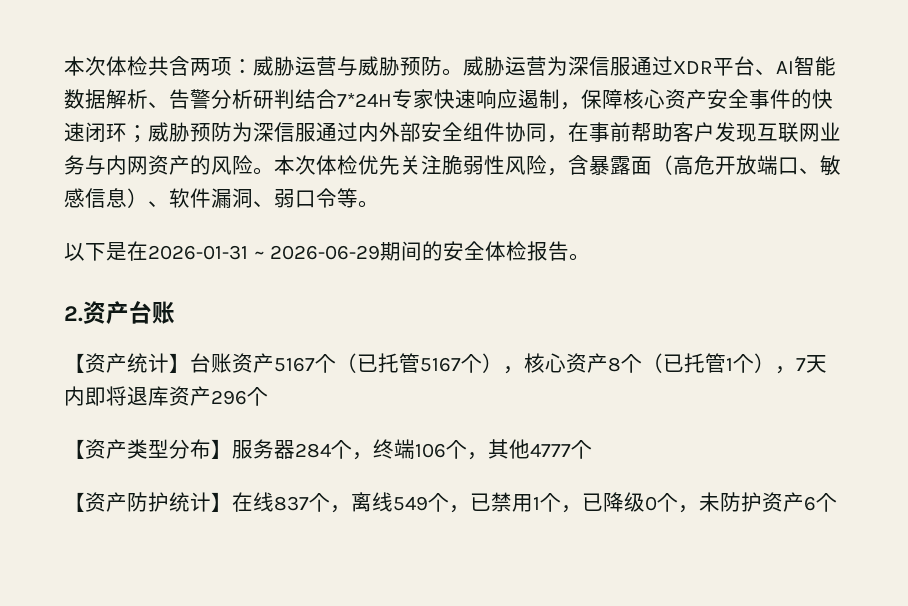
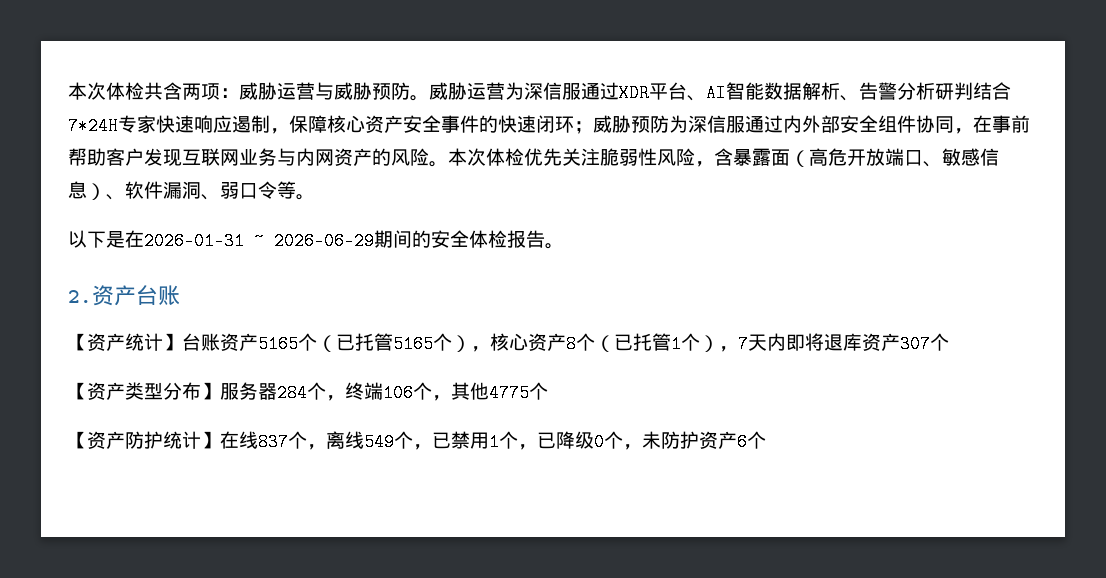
[274,353,461,373] 5167个（已托管5167 -> [258,333,433,353] 5165个（已托管5165
[211,390,247,405] 296 -> [900,335,930,353] 307
[530,443,571,457] 4777 -> [489,384,529,402] 4775

